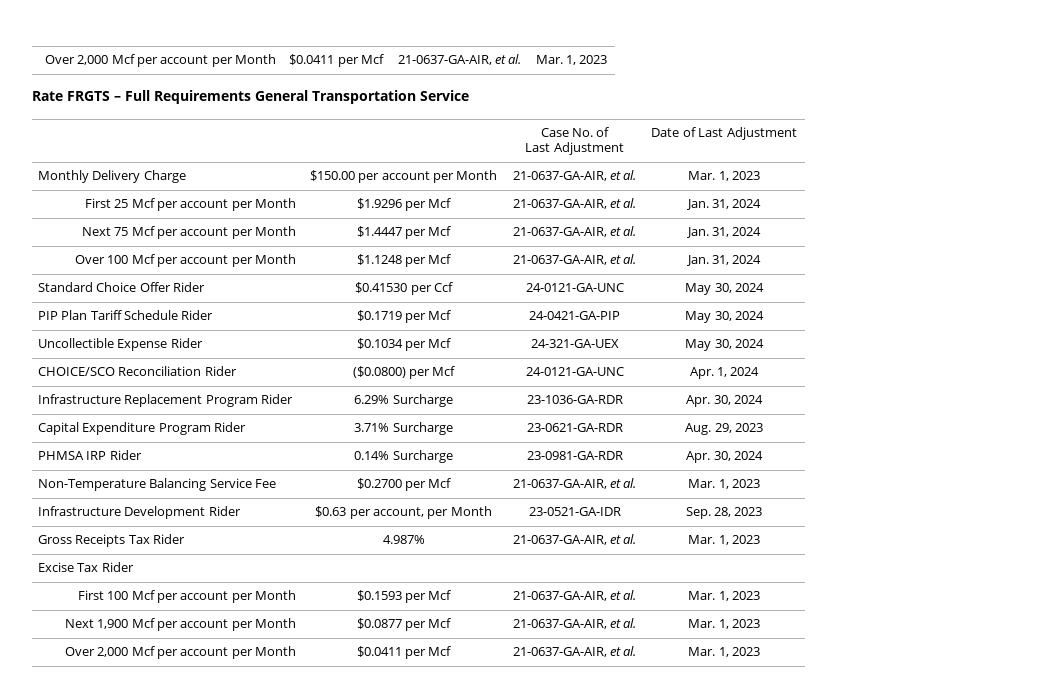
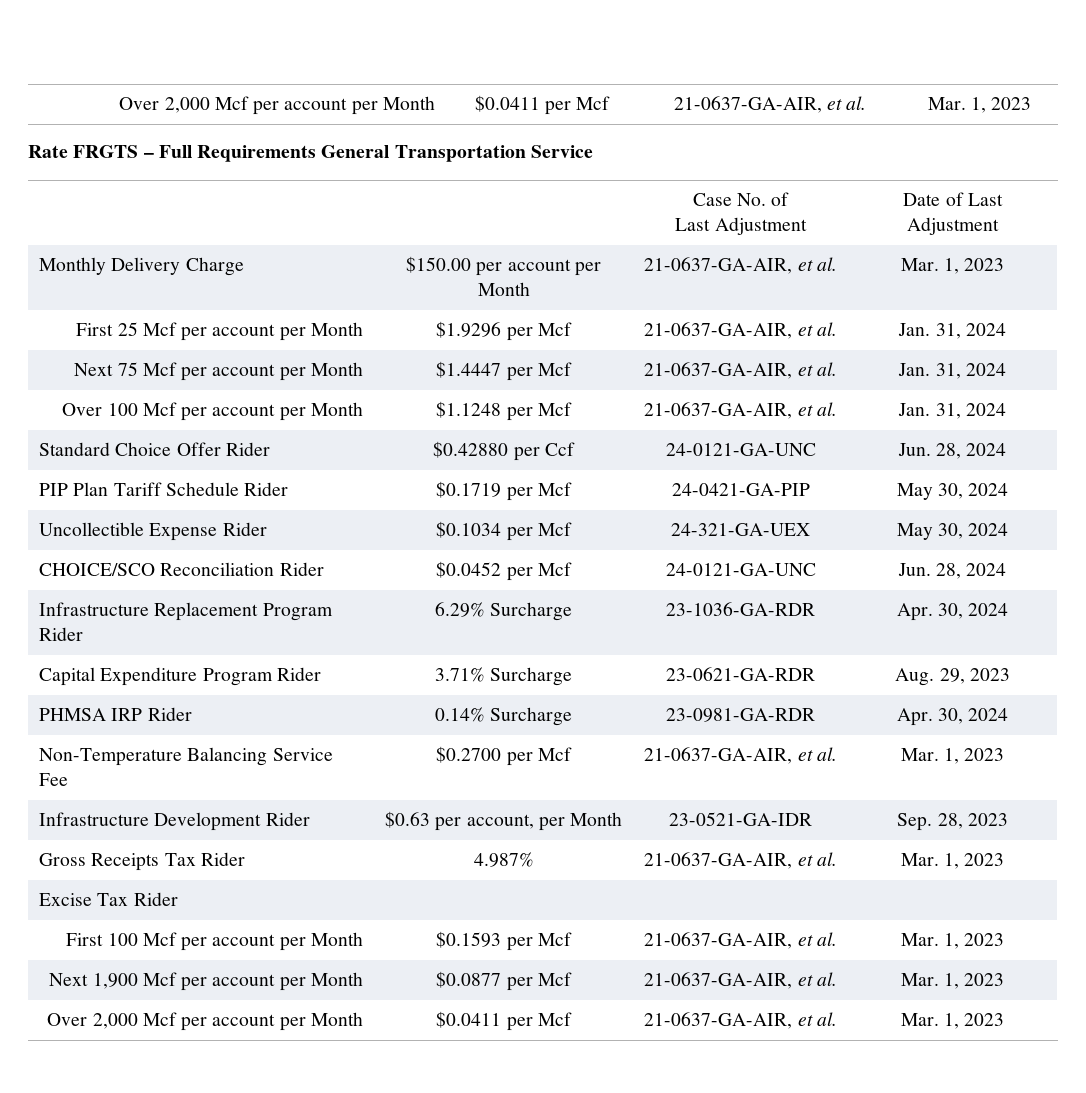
[355,282,408,293] $0.41530 -> [433,441,509,458] $0.42880
[685,283,732,295] May 30, -> [897,443,961,459] Jun. 28,
[352,366,406,378] ($0.0800) -> [436,561,502,578] $0.0452
[689,367,727,379] Apr. 1, -> [897,563,961,579] Jun. 28,

